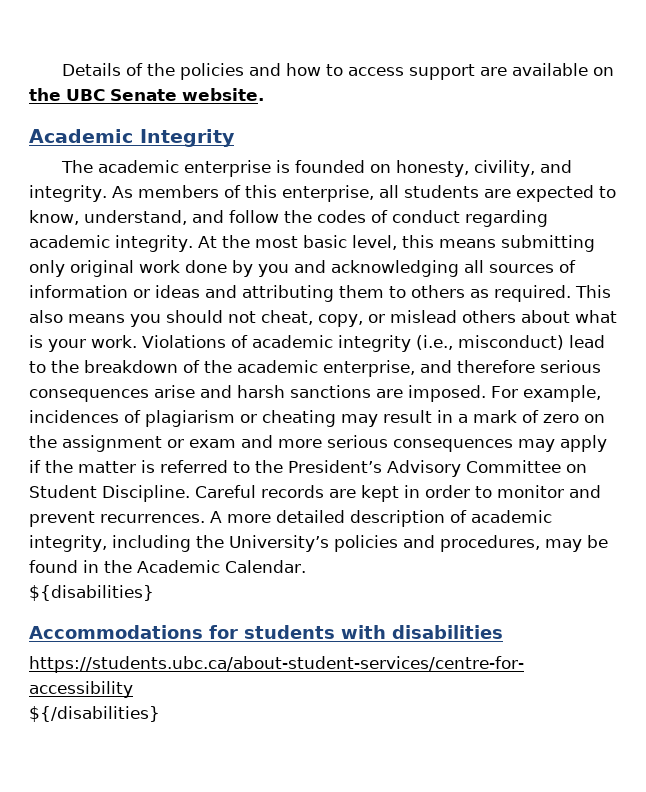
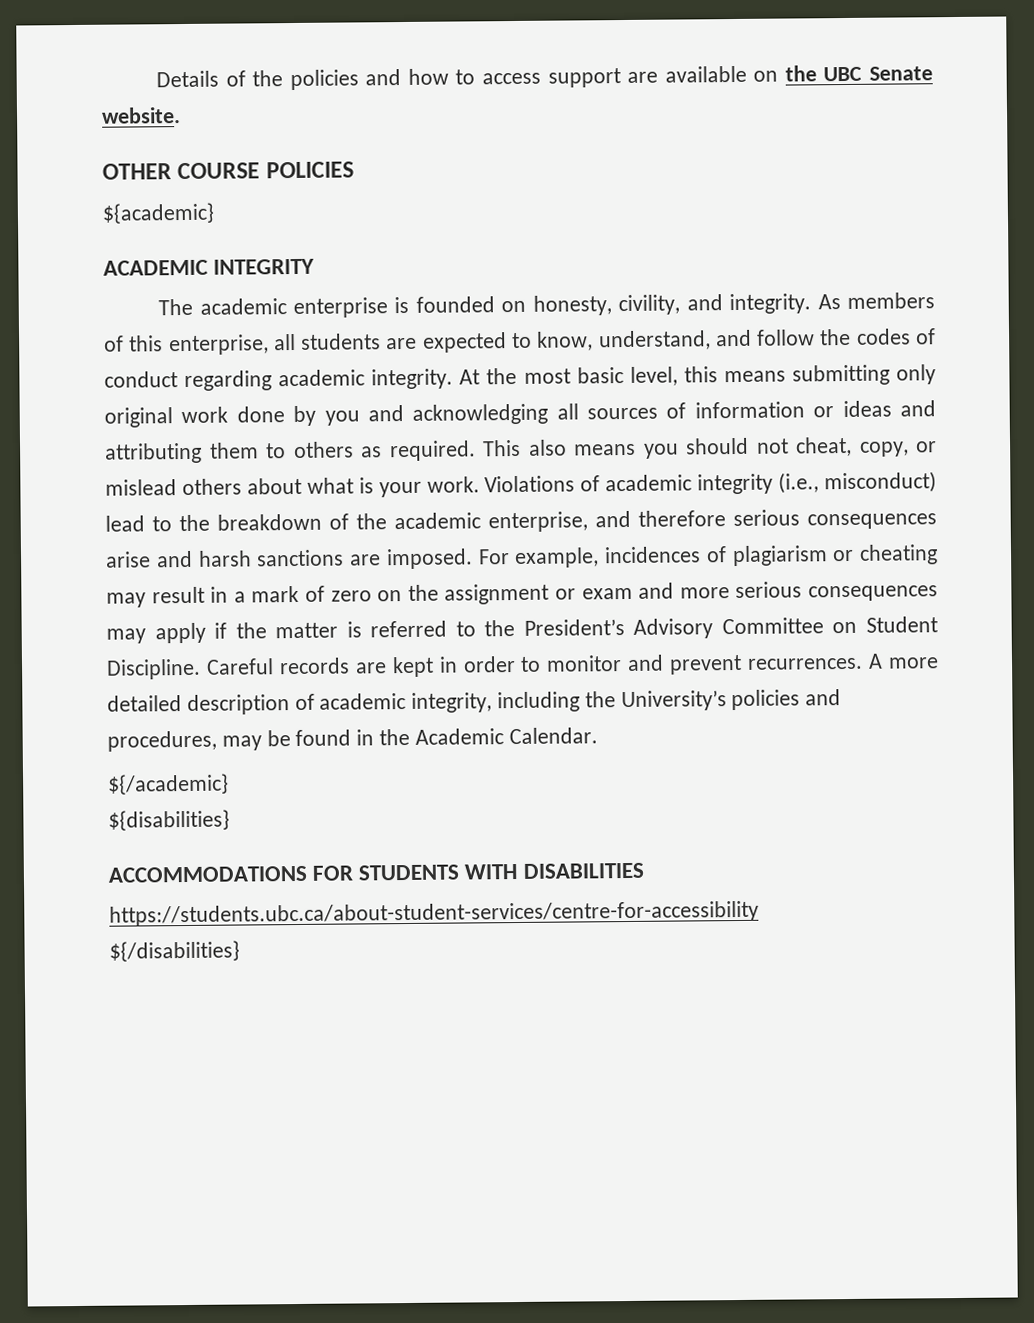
[29,129,235,147] Academic Integrity -> [102,161,354,180] [102,202,215,224] [103,258,316,276] OTHER COURSE POLICIES // ${academic} // ACADEMIC INTEGRITY
(306, 566) none -> [108,773,229,795] // ${/academic}
[29,625,503,639] Accommodations for students with disabilities -> [108,862,645,883] ACCOMMODATIONS FOR STUDENTS WITH DISABILITIES

